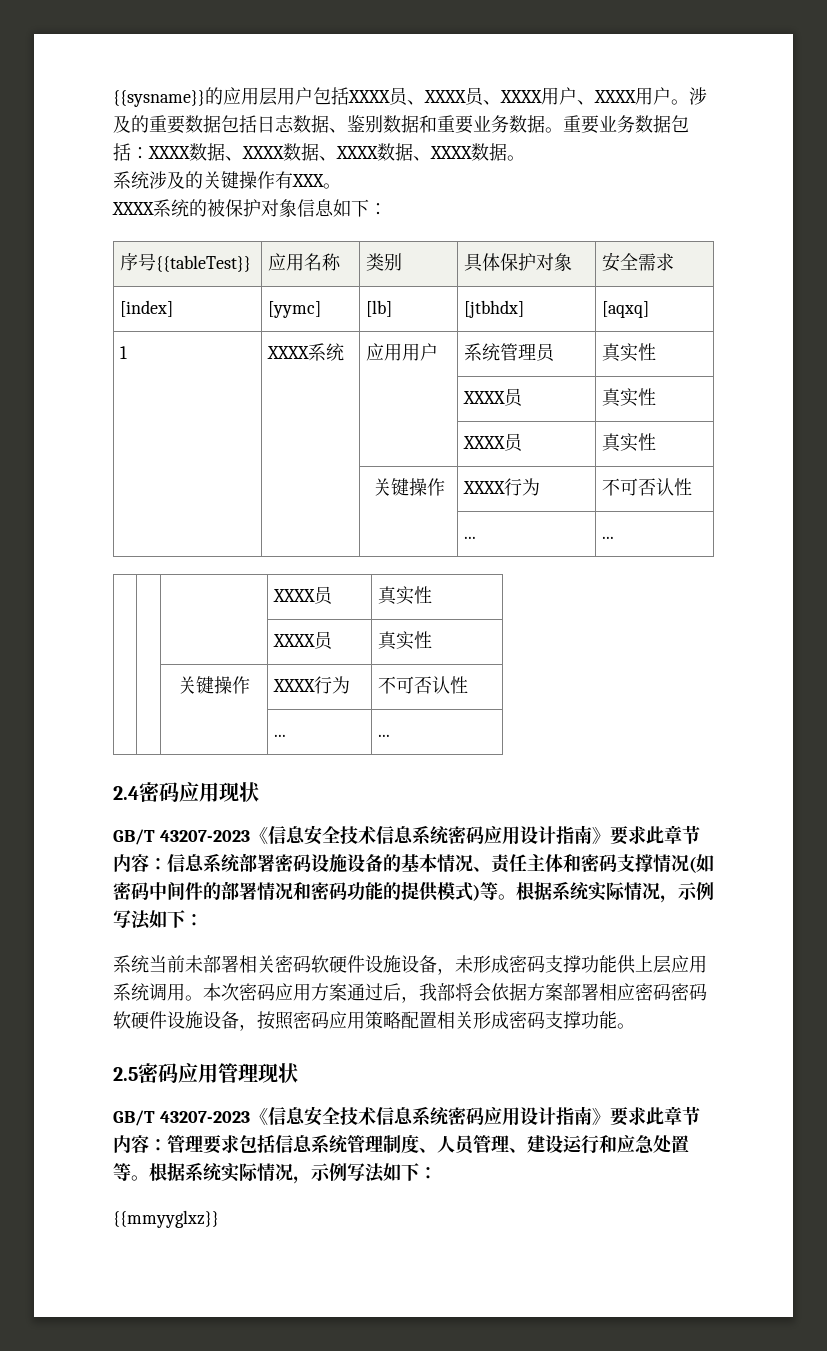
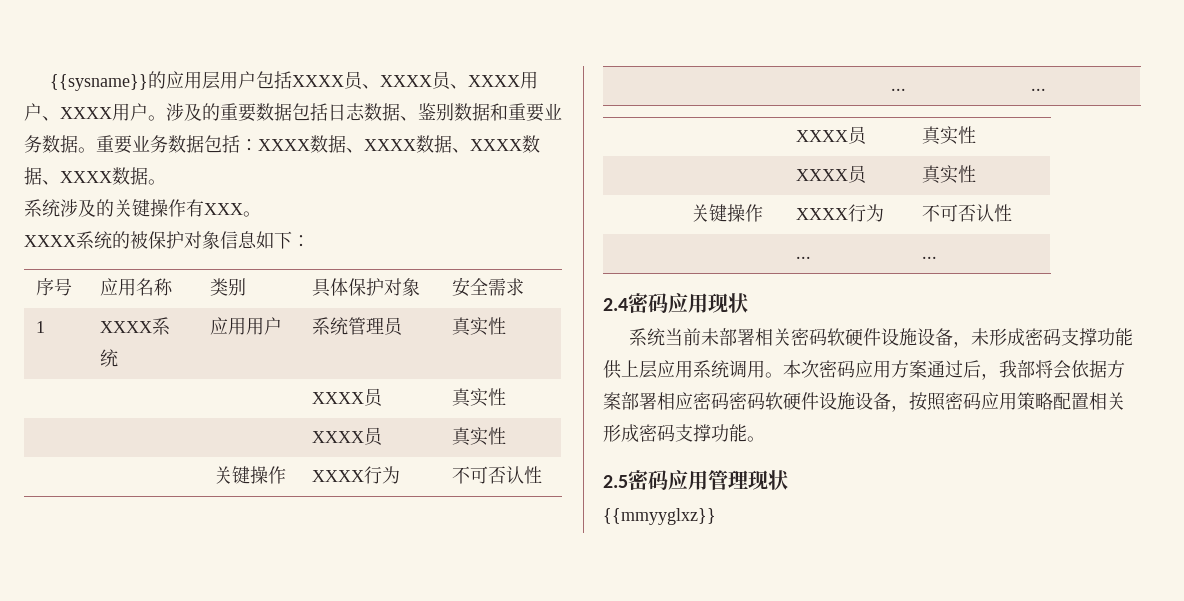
[156,255,252,272] {{tableTest}} -> (72, 287) none
[120,300,174,317] [268,301,322,318] [366,300,393,317] [464,300,525,318] [602,301,650,318] // [index] | [yymc] | [lb] | [jtbhdx] | [aqxq] -> (524, 287) none
[113,825,700,845] [113,853,714,874] [113,881,714,903] [113,910,203,930] // GB/T 43207-2023《信息安全技术信息系统密码应用设计指南》要求此章节内容：信息系统部署密码设施设备的基本情况、责任主体和密码支撑情况(如密码中间件的部署情况和密码功能的提供模式)等。根据系统实际情况，示例写法如下： -> (749, 303) none
[113,1106,700,1126] [113,1134,689,1155] [113,1162,437,1184] // GB/T 43207-2023《信息安全技术信息系统密码应用设计指南》要求此章节内容：管理要求包括信息系统管理制度、人员管理、建设运行和应急处置等。根据系统实际情况，示例写法如下： -> (789, 480) none

